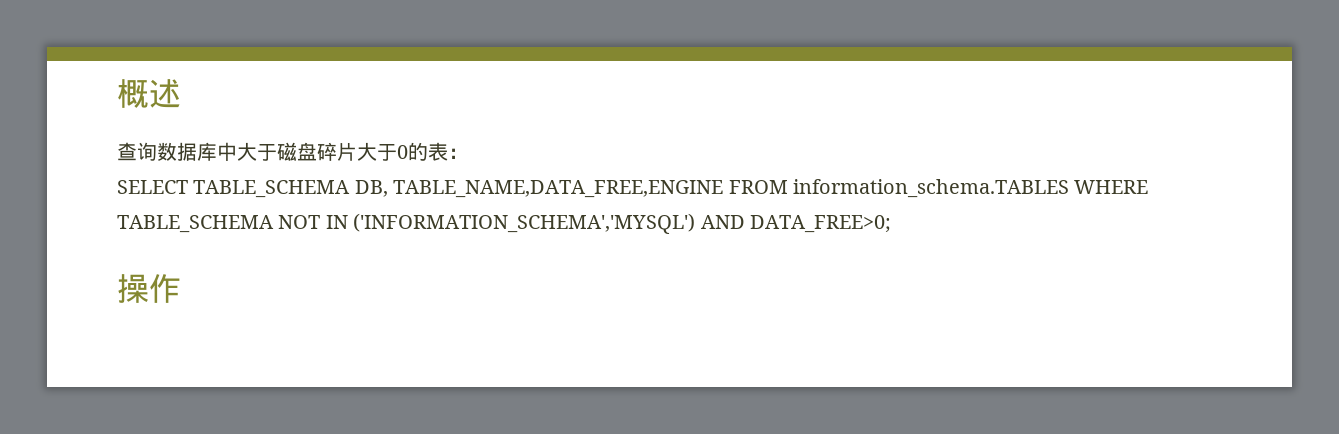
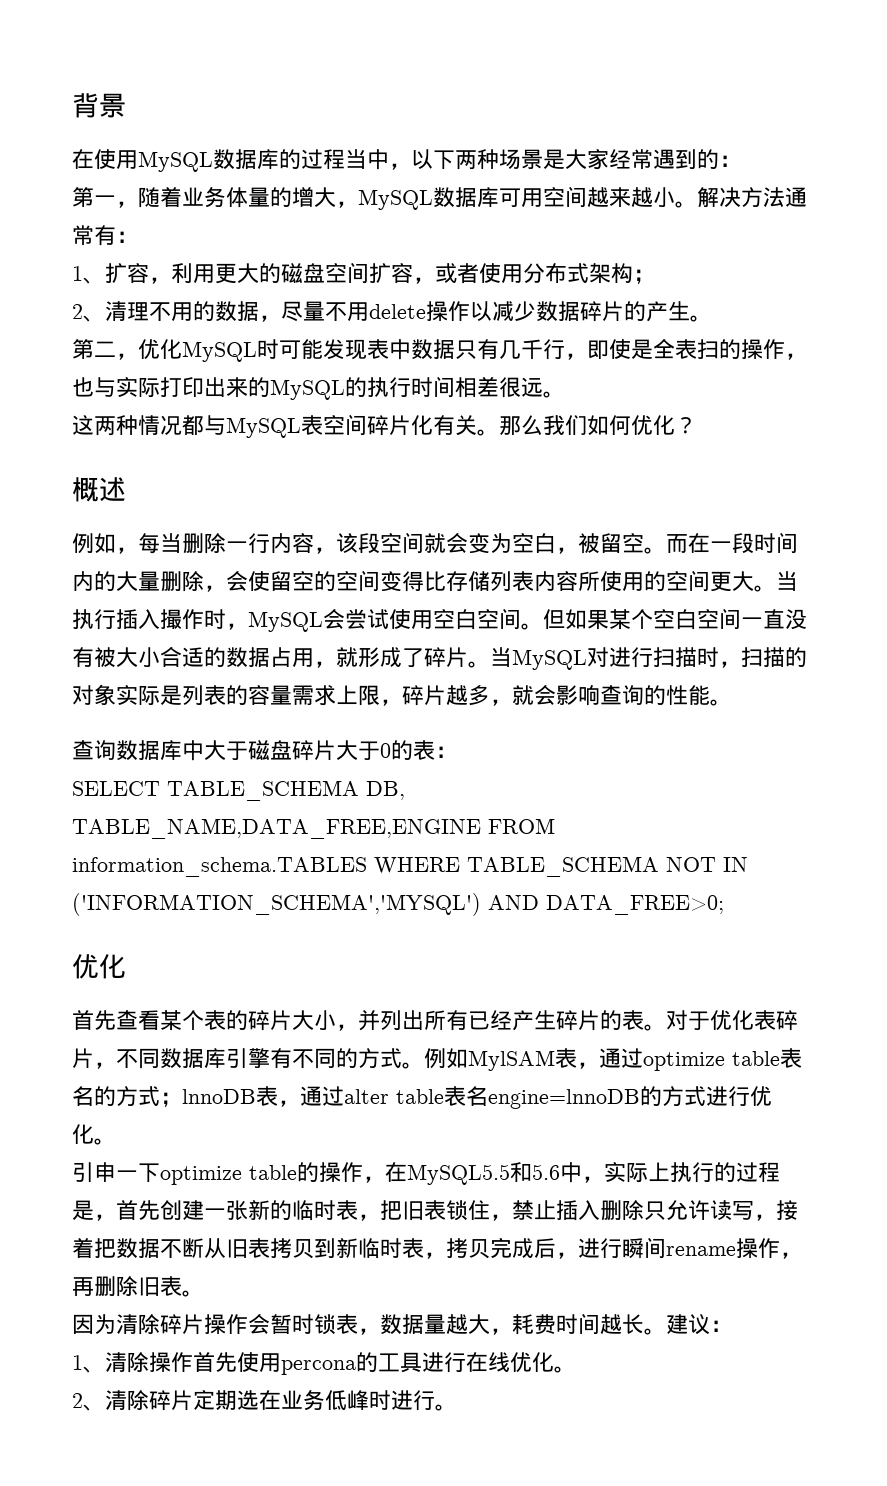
[117,79,181,108] 概述 -> [72,93,126,118] [72,149,741,172] [72,186,807,210] [72,225,138,246] [72,262,655,284] [72,301,712,322] [72,339,807,362] [72,376,565,400] [72,414,697,438] [72,477,126,502] [72,532,798,554] [72,570,798,592] [72,608,807,632] [72,646,807,670] [72,684,732,706] 背景 // 在使用MySQL数据库的过程当中，以下两种场景是大家经常遇到的： // 第一，随着业务体量的增大，MySQL数据库可用空间越来越小。解决方法通常有： // 1、扩容，利用更大的磁盘空间扩容，或者使用分布式架构； // 2、清理不用的数据，尽量不用delete操作以减少数据碎片的产生。 // 第二，优化MySQL时可能发现表中数据只有几千行，即使是全表扫的操作，也与实际打印出来的MySQL的执行时间相差很远。 // 这两种情况都与MySQL表空间碎片化有关。那么我们如何优化？ // 概述 // 例如，每当删除一行内容，该段空间就会变为空白，被留空。而在一段时间内的大量删除，会使留空的空间变得比存储列表内容所使用的空间更大。当执行插入撮作时，MySQL会尝试使用空白空间。但如果某个空白空间一直没有被大小合适的数据占用，就形成了碎片。当MySQL对进行扫描时，扫描的对象实际是列表的容量需求上限，碎片越多，就会影响查询的性能。
[117,274,181,303] 操作 -> [72,954,126,979] [72,1010,798,1031] [72,1048,802,1071] [72,1086,772,1109] [72,1124,116,1145] [72,1162,780,1185] [72,1200,798,1221] [72,1237,802,1259] [72,1276,204,1297] [72,1313,732,1335] [72,1352,576,1375] [72,1390,457,1411] 优化 // 首先查看某个表的碎片大小，并列出所有已经产生碎片的表。对于优化表碎片，不同数据库引擎有不同的方式。例如MylSAM表，通过optimize table表名的方式；lnnoDB表，通过alter table表名engine=lnnoDB的方式进行优化。 // 引申一下optimize table的操作，在MySQL5.5和5.6中，实际上执行的过程是，首先创建一张新的临时表，把旧表锁住，禁止插入删除只允许读写，接着把数据不断从旧表拷贝到新临时表，拷贝完成后，进行瞬间rename操作，再删除旧表。 // 因为清除碎片操作会暂时锁表，数据量越大，耗费时间越长。建议： // 1、清除操作首先使用percona的工具进行在线优化。 // 2、清除碎片定期选在业务低峰时进行。

